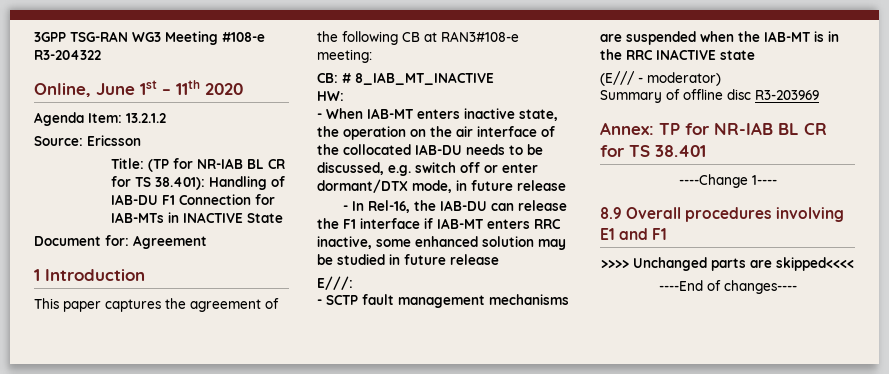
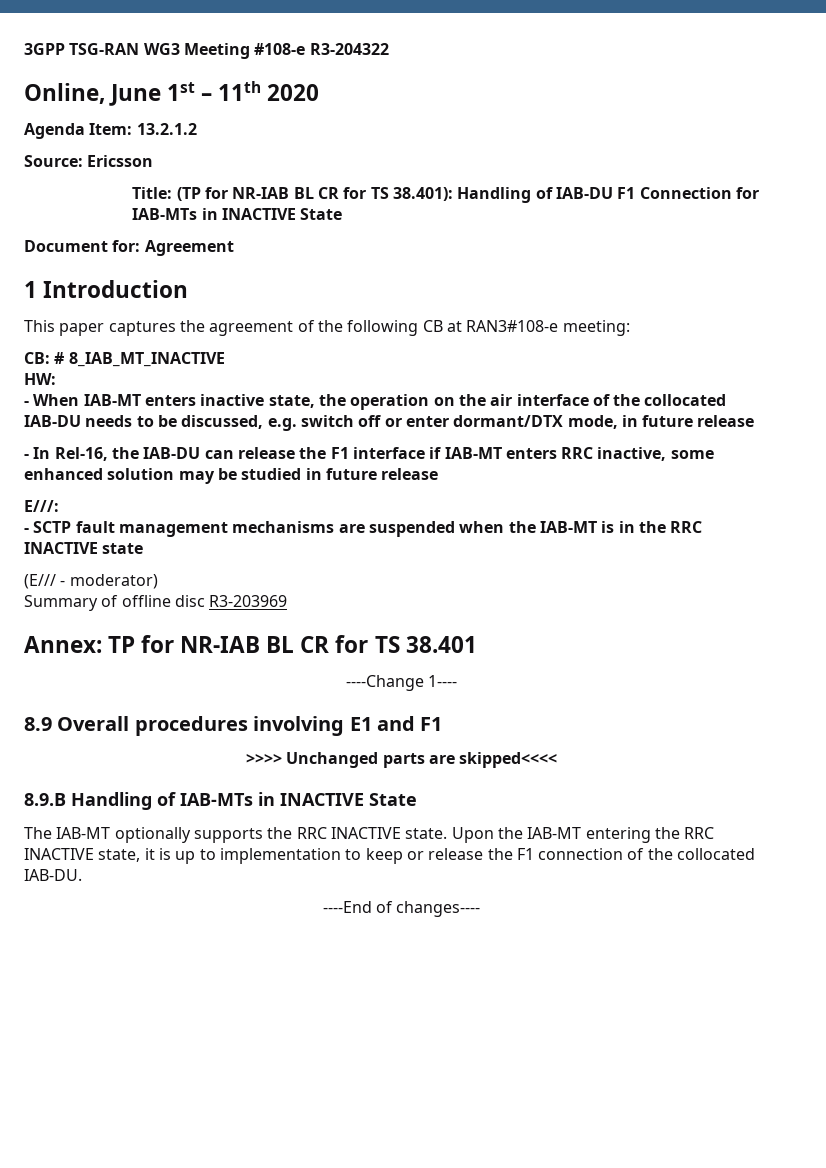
(854, 264) none -> [24,792,417,810] [24,827,715,843] [24,848,756,864] [24,869,82,881] // 8.9.B Handling of IAB-MTs in INACTIVE State // The IAB-MT optionally supports the RRC INACTIVE state. Upon the IAB-MT entering the RRC INACTIVE state, it is up to implementation to keep or release the F1 connection of the collocated IAB-DU.

